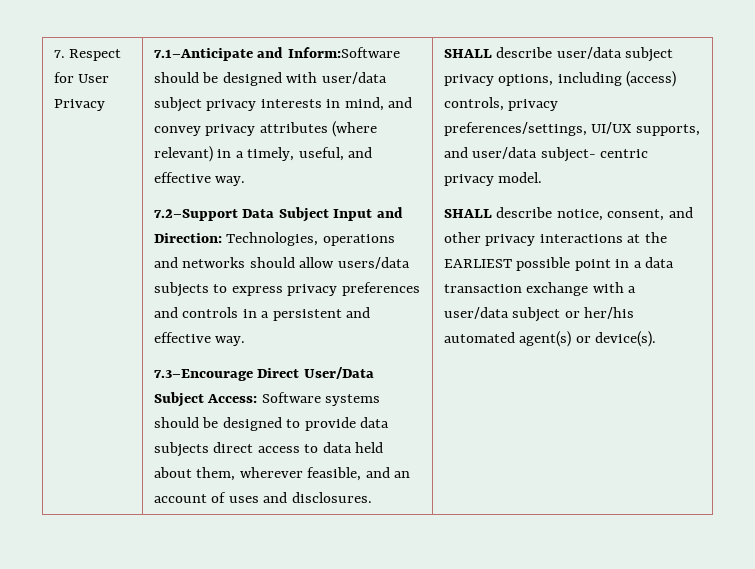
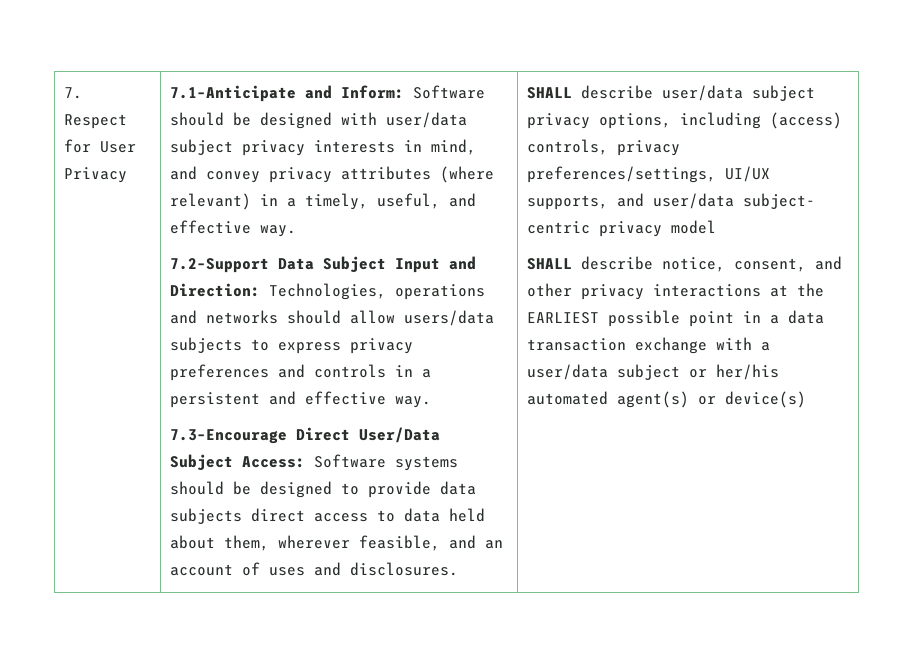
[287,47,400,58] Inform:Software -> [340,85,485,99] Inform: Software
[498,172,543,183] model. -> [670,220,716,234] model
[595,331,657,347] device(s). -> [724,391,806,408] device(s)

